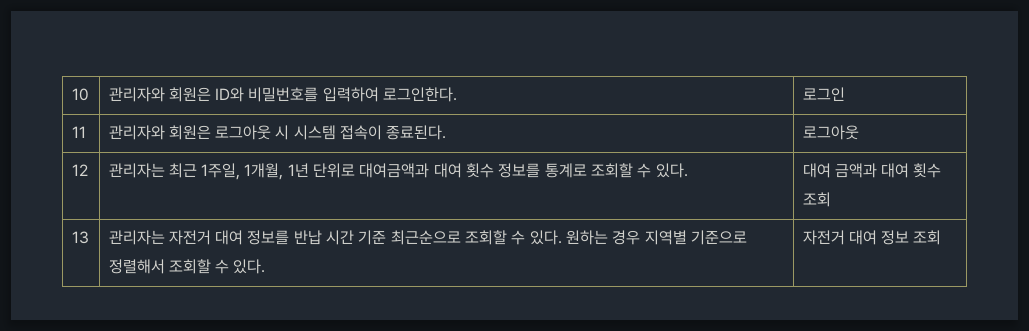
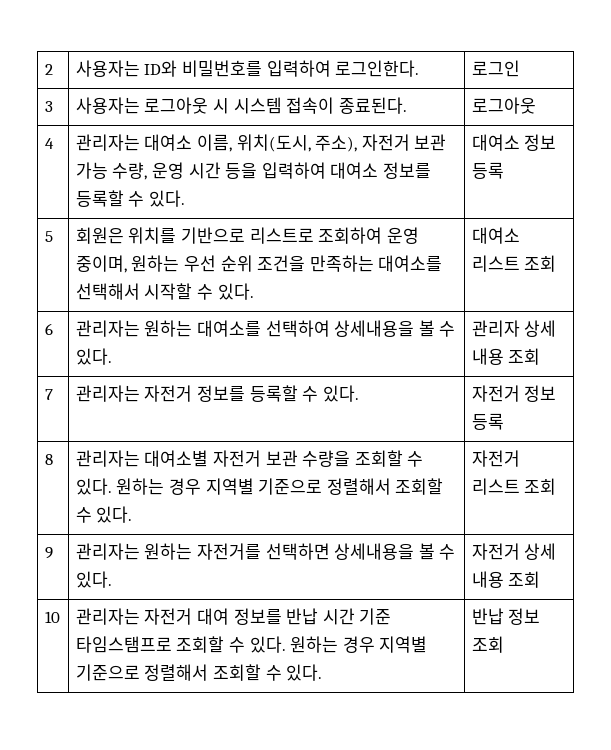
[71,88,89,101] [108,87,211,102] 10 | 관리자와 회원은 -> [44,64,53,75] [75,60,140,77] 2 | 사용자는
[71,126,86,138] [108,125,211,140] 11 | 관리자와 회원은 -> [44,101,53,112] [75,97,140,114] 3 | 사용자는
[71,164,88,176] [108,163,688,180] [802,163,942,178] [802,192,831,207] [71,231,89,244] [108,230,461,245] 12 | 관리자는 최근 1주일, 1개월, 1년 단위로 대여금액과 대여 횟수 정보를 통계로 조회할 수 있다. | 대여 금액과 대여 횟수 조회 // 13 | 관리자는 자전거 대여 정보를 반납 시간 기준 최근순으로 -> [44,138,54,149] [75,134,447,152] [75,162,431,180] [75,190,185,207] [471,134,557,151] [471,162,504,179] [44,231,53,242] [75,227,419,244] [75,255,443,273] [75,283,254,300] [471,227,520,244] [471,255,557,272] [44,323,53,335] [75,320,456,337] [75,348,112,365] [471,320,557,337] [471,348,541,365] [44,389,53,400] [75,385,359,402] [471,385,557,402] [471,413,504,430] [44,454,53,465] [75,450,351,467] 4 | 관리자는 대여소 이름, 위치(도시, 주소), 자전거 보관 가능 수량, 운영 시간 등을 입력하여 대여소 정보를 등록할 수 있다. | 대여소 정보 등록 // 5 | 회원은 위치를 기반으로 리스트로 조회하여 운영 중이며, 원하는 우선 순위 조건을 만족하는 대여소를 선택해서 시작할 수 있다. | 대여소 리스트 조회 // 6 | 관리자는 원하는 대여소를 선택하여 상세내용을 볼 수 있다. | 관리자 상세 내용 조회 // 7 | 관리자는 자전거 정보를 등록할 수 있다. | 자전거 정보 등록 // 8 | 관리자는 대여소별 자전거 보관 수량을
[848,230,877,245] 대여 -> [471,478,557,495] [44,547,53,559] [75,543,456,560] [75,571,112,588] [471,543,557,560] [471,571,541,588] [44,611,60,623] [75,608,392,625] [75,636,428,653] [75,664,323,681] [471,608,504,625] 리스트 조회 // 9 | 관리자는 원하는 자전거를 선택하면 상세내용을 볼 수 있다. | 자전거 상세 내용 조회 // 10 | 관리자는 자전거 대여 정보를 반납 시간 기준 타임스탬프로 조회할 수 있다. 원하는 경우 지역별 기준으로 정렬해서 조회할 수 있다. | 반납

